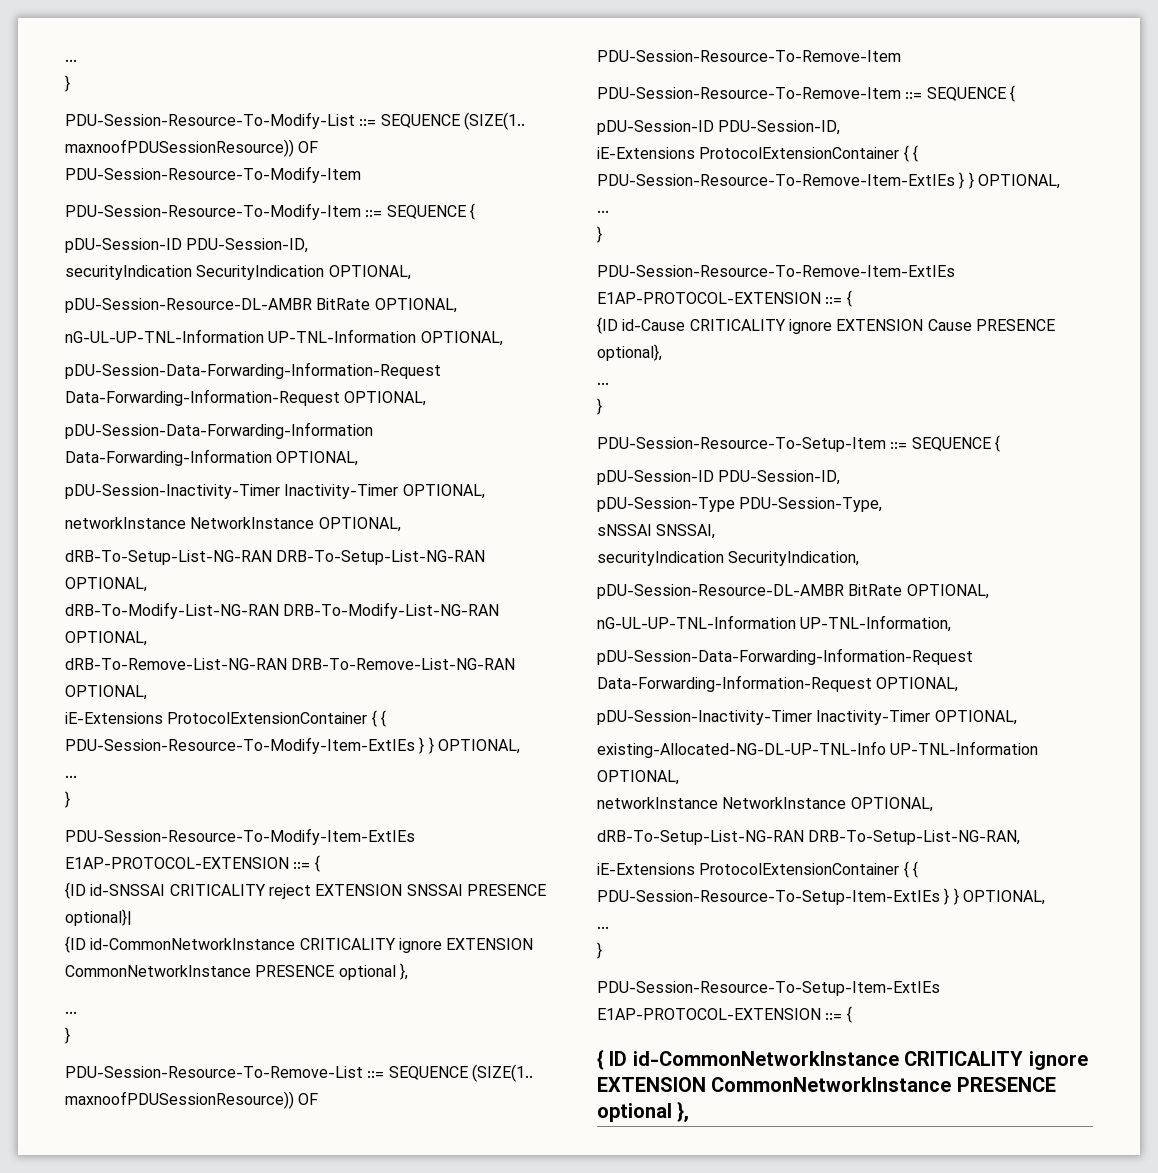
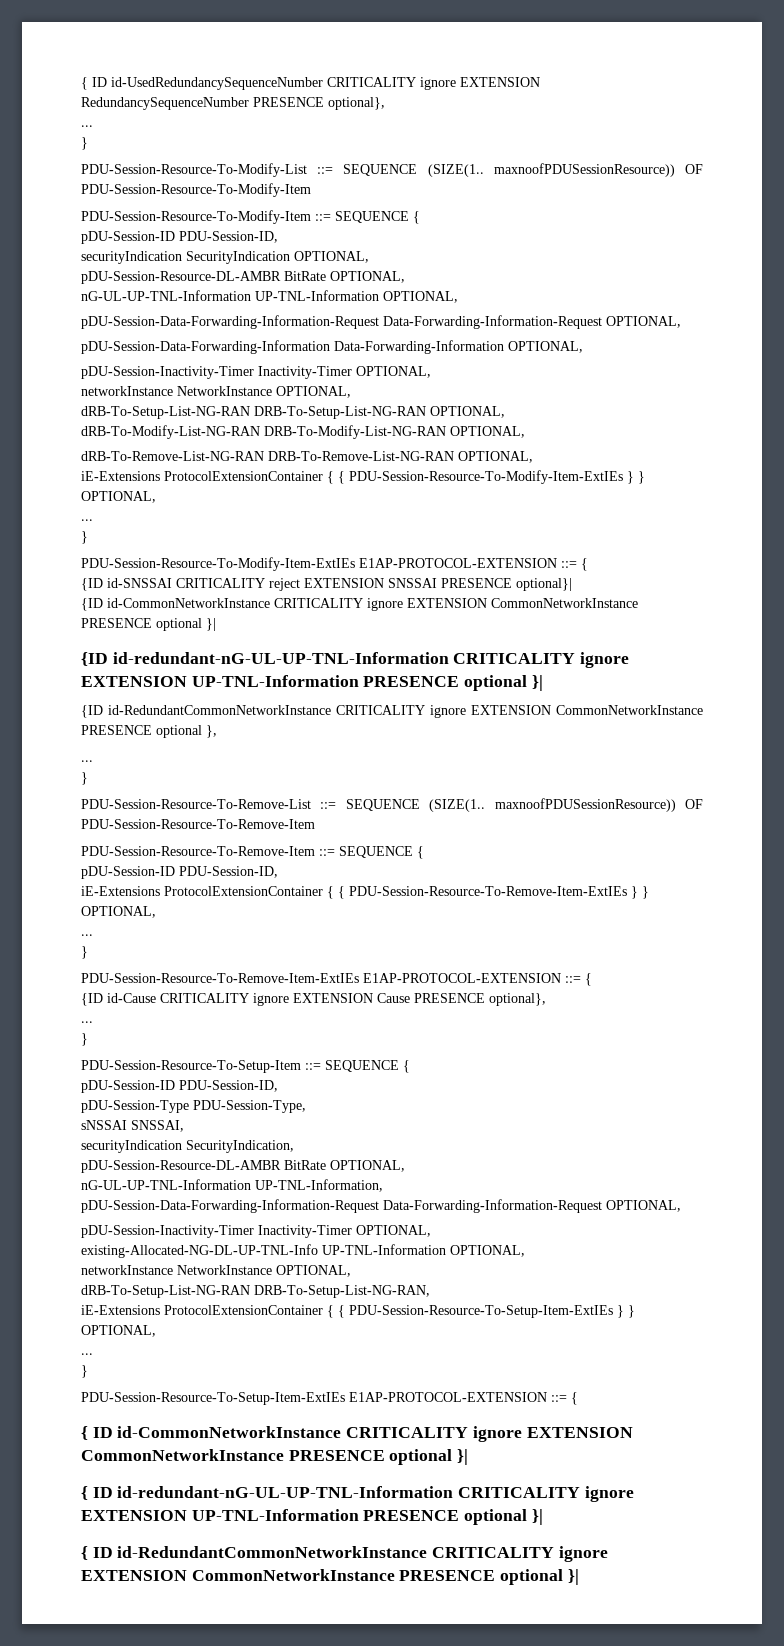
(65, 60) none -> [81,77,540,90] [81,97,385,110] { ID id-UsedRedundancySequenceNumber CRITICALITY ignore EXTENSION RedundancySequenceNumber PRESENCE optional}, //
(396, 972) none -> [206,618,216,631] [81,652,630,668] [81,675,543,691] [81,705,703,718] [81,725,202,738] }| // {ID id-redundant-nG-UL-UP-TNL-Information CRITICALITY ignore EXTENSION UP-TNL-Information PRESENCE optional }| // {ID id-RedundantCommonNetworkInstance CRITICALITY ignore EXTENSION CommonNetworkInstance PRESENCE optional
[677,1101,690,1122] }, -> [457,1449,469,1465] [81,1486,634,1502] [81,1509,543,1525] [81,1546,608,1562] [81,1569,579,1585] }| // { ID id-redundant-nG-UL-UP-TNL-Information CRITICALITY ignore EXTENSION UP-TNL-Information PRESENCE optional }| // { ID id-RedundantCommonNetworkInstance CRITICALITY ignore EXTENSION CommonNetworkInstance PRESENCE optional }|

